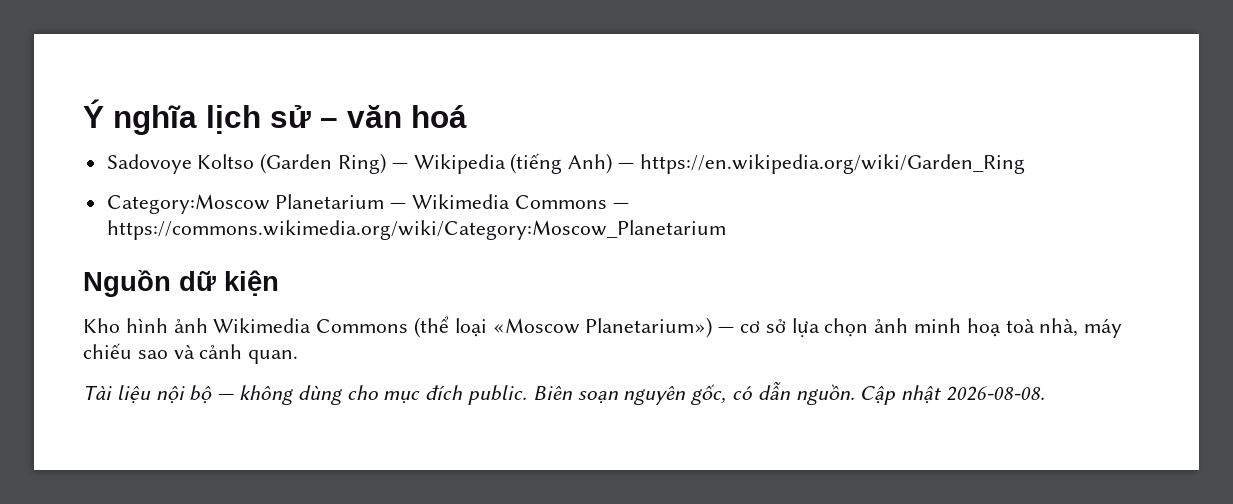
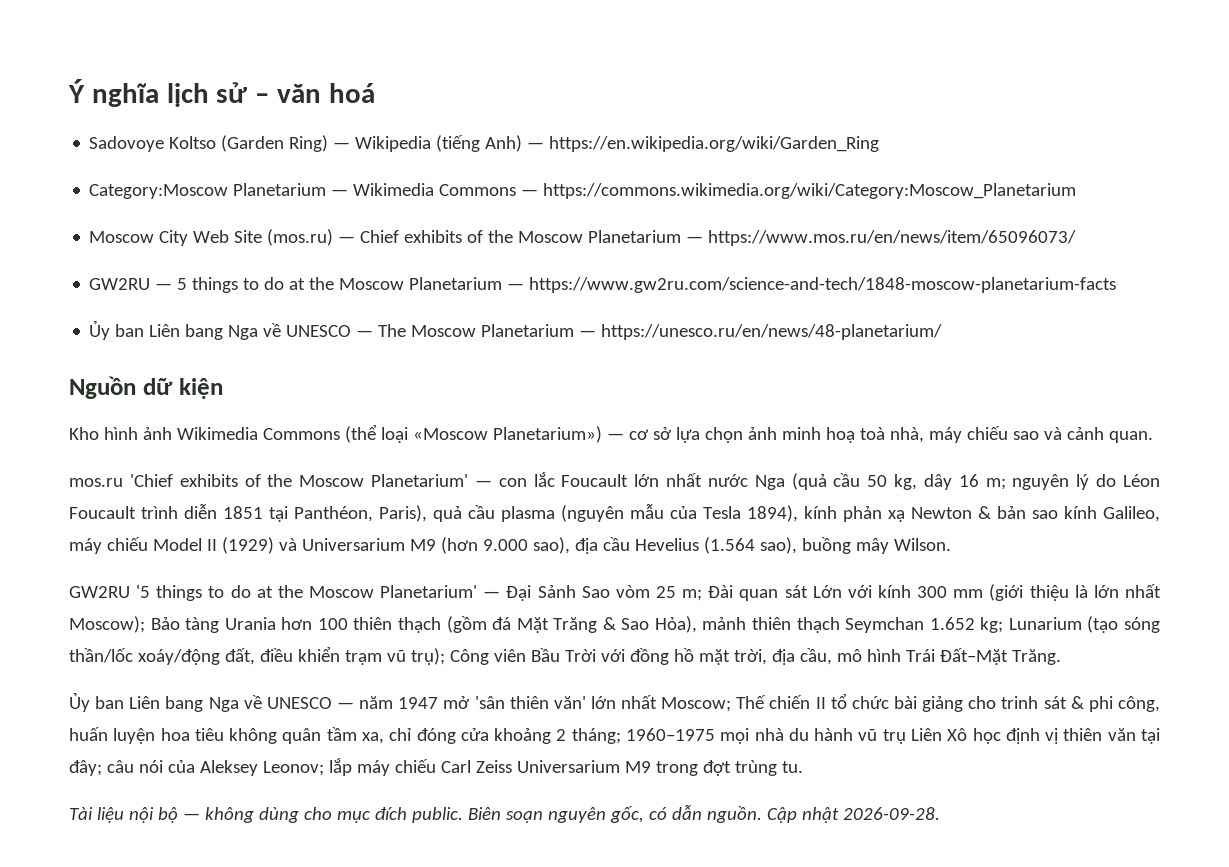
(726, 230) none -> [89,229,1077,246] [89,277,1117,293] [89,320,943,340] // Moscow City Web Site (mos.ru) — Chief exhibits of the Moscow Planetarium — https://www.mos.ru/en/news/item/65096073/ // GW2RU — 5 things to do at the Moscow Planetarium — https://www.gw2ru.com/science-and-tech/1848-moscow-planetarium-facts // Ủy ban Liên bang Nga về UNESCO — The Moscow Planetarium — https://unesco.ru/en/news/48-planetarium/
(299, 357) none -> [69,472,1161,490] [69,504,1160,522] [69,537,951,554] [69,584,1161,601] [69,616,1161,633] [69,646,1061,665] [69,692,1161,712] [69,727,1161,744] [69,758,803,776] // mos.ru 'Chief exhibits of the Moscow Planetarium' — con lắc Foucault lớn nhất nước Nga (quả cầu 50 kg, dây 16 m; nguyên lý do Léon Foucault trình diễn 1851 tại Panthéon, Paris), quả cầu plasma (nguyên mẫu của Tesla 1894), kính phản xạ Newton & bản sao kính Galileo, máy chiếu Model II (1929) và Universarium M9 (hơn 9.000 sao), địa cầu Hevelius (1.564 sao), buồng mây Wilson. // GW2RU '5 things to do at the Moscow Planetarium' — Đại Sảnh Sao vòm 25 m; Đài quan sát Lớn với kính 300 mm (giới thiệu là lớn nhất Moscow); Bảo tàng Urania hơn 100 thiên thạch (gồm đá Mặt Trăng & Sao Hỏa), mảnh thiên thạch Seymchan 1.652 kg; Lunarium (tạo sóng thần/lốc xoáy/động đất, điều khiển trạm vũ trụ); Công viên Bầu Trời với đồng hồ mặt trời, địa cầu, mô hình Trái Đất–Mặt Trăng. // Ủy ban Liên bang Nga về UNESCO — năm 1947 mở 'sân thiên văn' lớn nhất Moscow; Thế chiến II tổ chức bài giảng cho trinh sát & phi công, huấn luyện hoa tiêu không quân tầm xa, chỉ đóng cửa khoảng 2 tháng; 1960–1975 mọi nhà du hành vũ trụ Liên Xô học định vị thiên văn tại đây; câu nói của Aleksey Leonov; lắp máy chiếu Carl Zeiss Universarium M9 trong đợt trùng tu.
[946,386,1046,401] 2026-08-08. -> [842,807,940,820] 2026-09-28.

